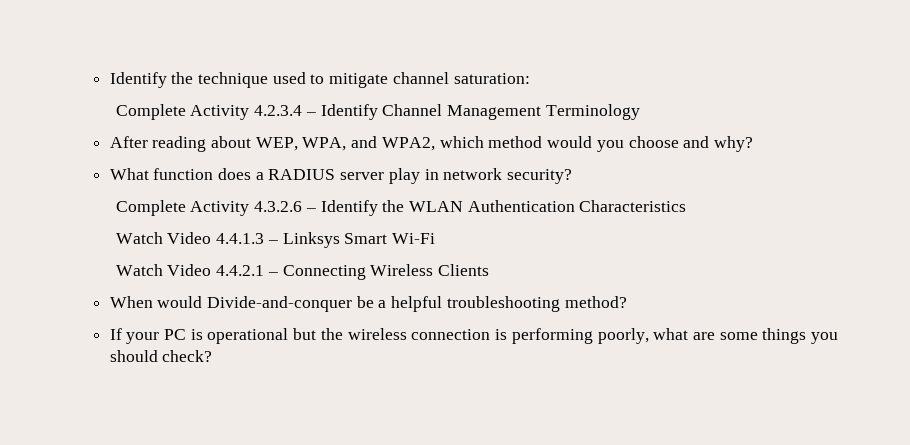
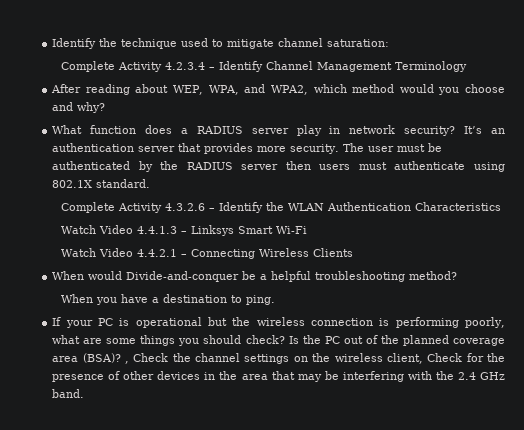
(573, 176) none -> [464,126,505,134] [52,143,443,154] [52,161,505,172] [52,179,151,188] It’s an authentication server that provides more security. The user must be authenticated by the RADIUS server then users must authenticate using 802.1X standard.
(627, 302) none -> [61,294,276,305] // When you have a destination to ping.
(213, 356) none -> [288,335,506,346] [52,353,506,364] [52,371,506,382] [52,389,85,398] Is the PC out of the planned coverage area (BSA)? , Check the channel settings on the wireless client, Check for the presence of other devices in the area that may be interfering with the 2.4 GHz band.

